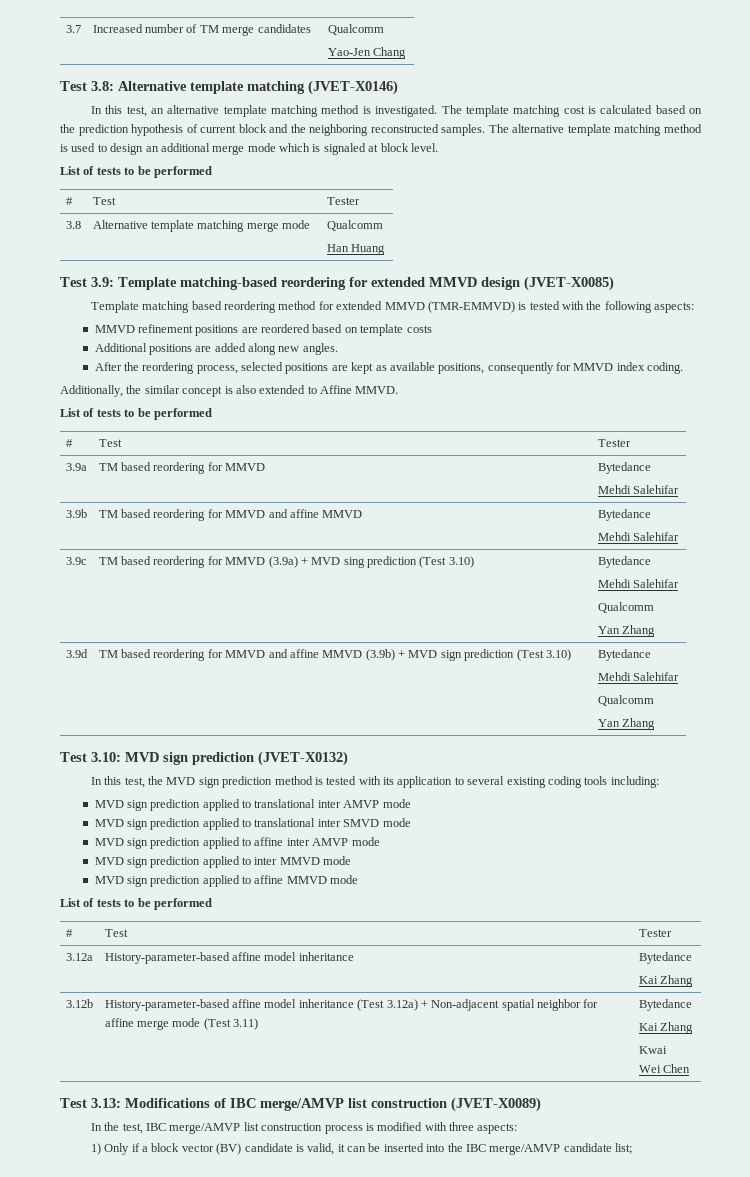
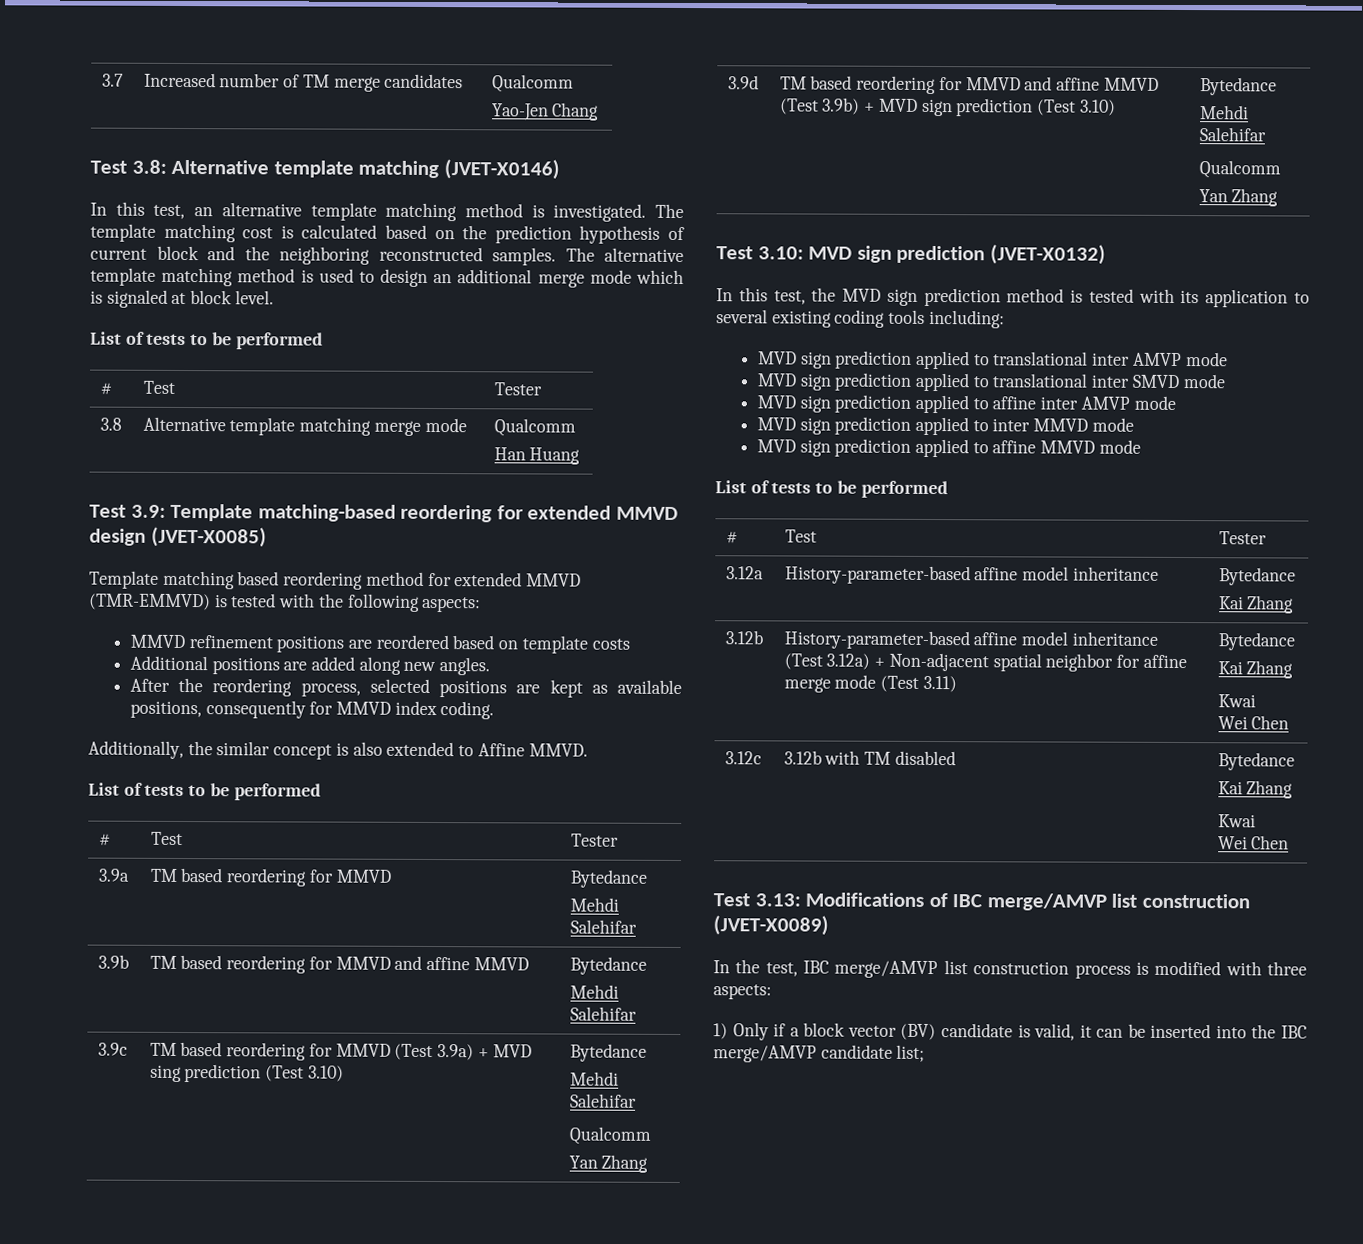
[268,556,298,568] (3.9a) -> [394,1043,475,1061] (Test 3.9a)
[365,649,395,661] (3.9b) -> [779,97,861,115] (Test 3.9b)
(691, 1068) none -> [724,751,762,765] [783,750,956,766] [1217,752,1295,771] [1217,780,1294,799] [1217,814,1256,828] [1217,835,1290,850] // 3.12c | 3.12b with TM disabled | Bytedance // Kai Zhang // Kwai // Wei Chen

